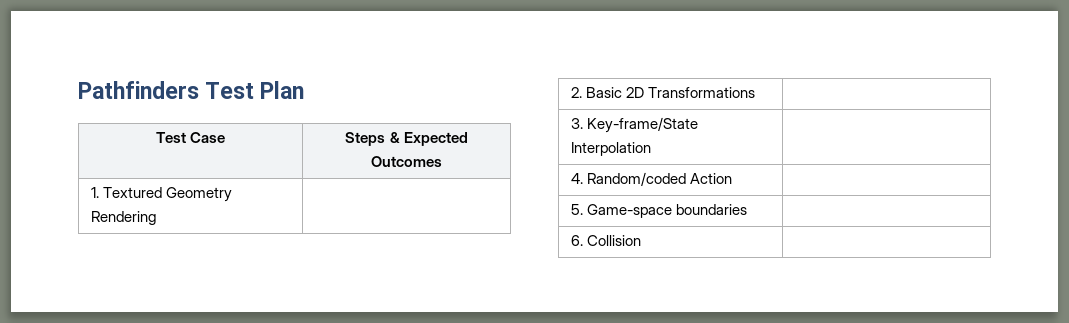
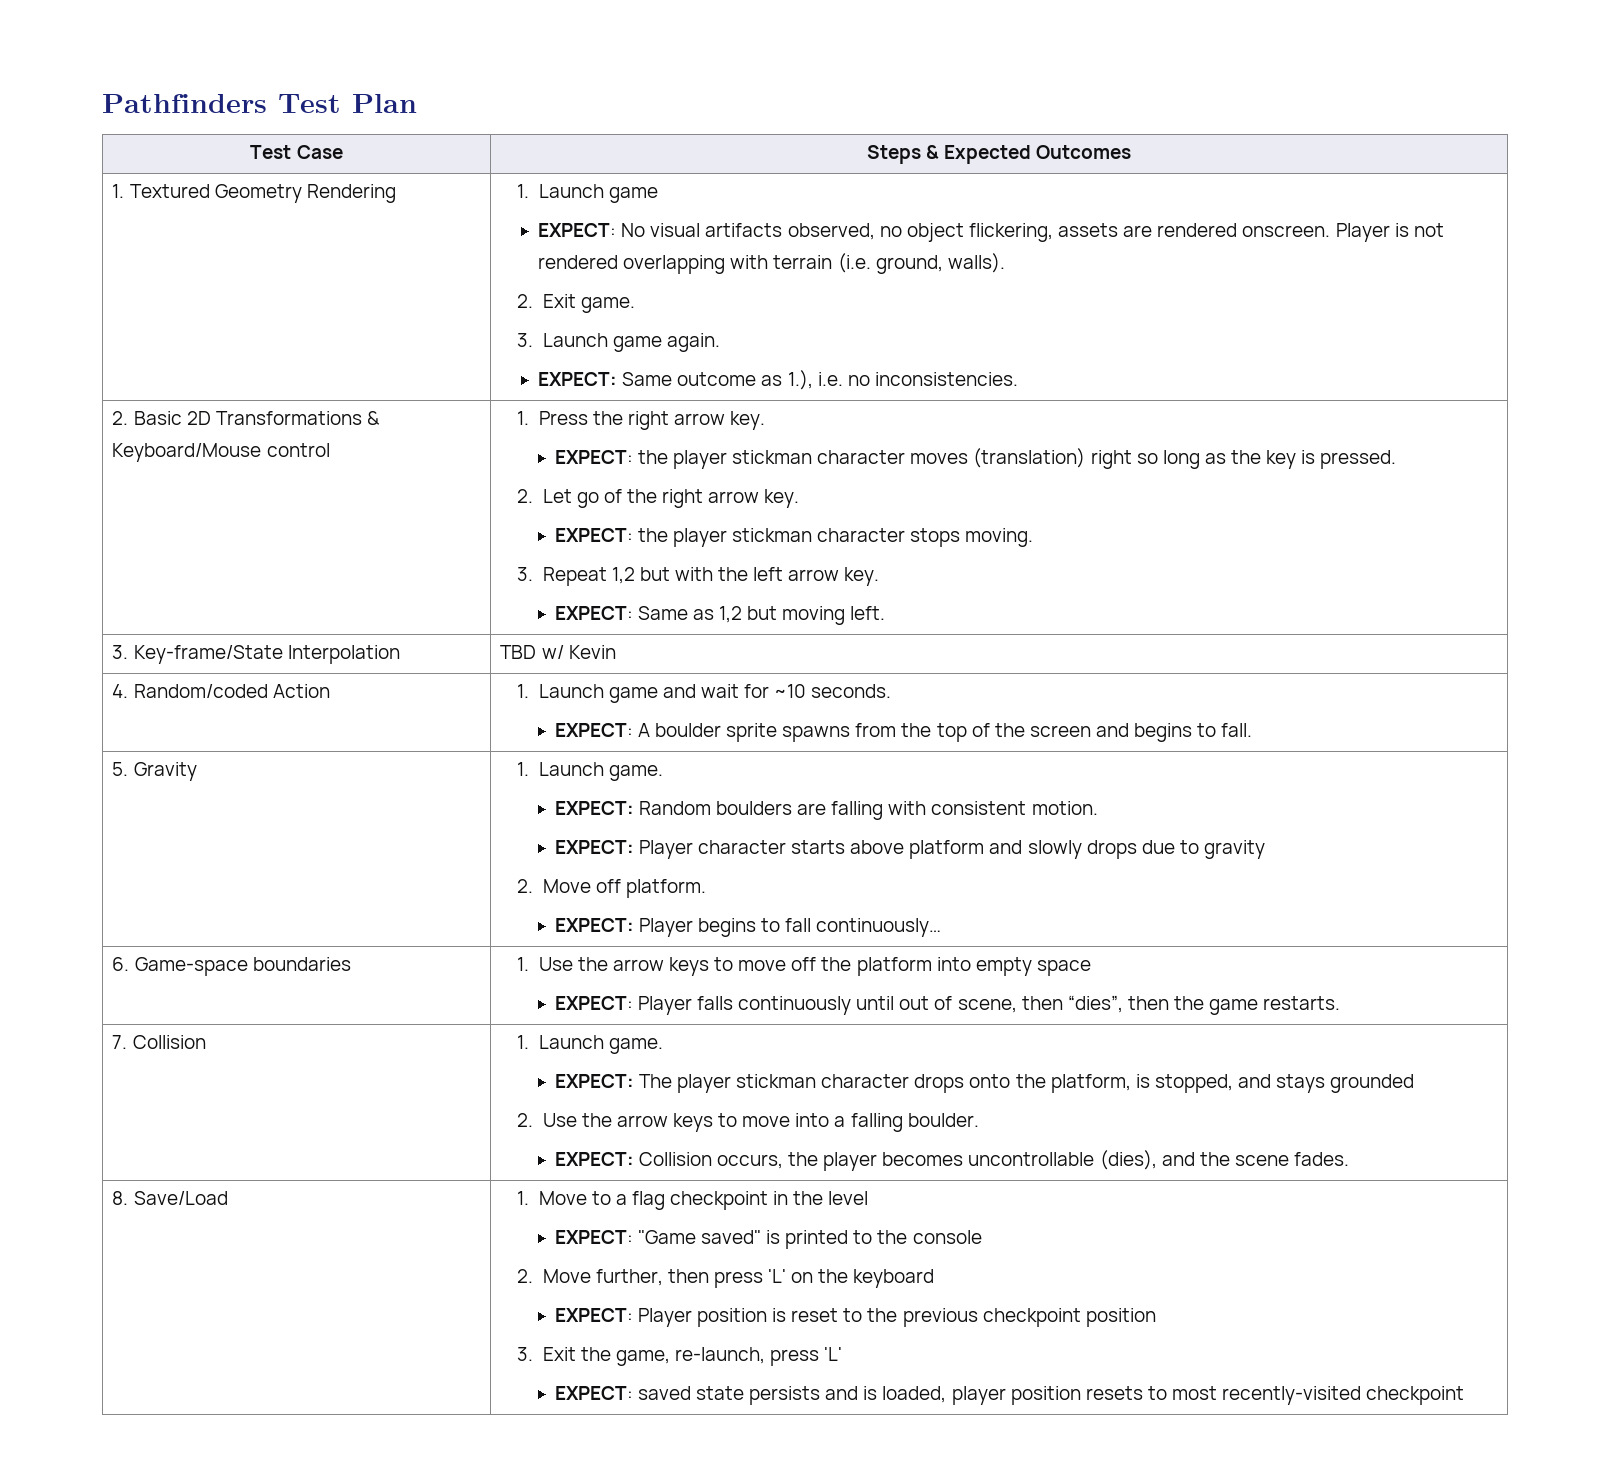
[571,87,756,98] // 2. Basic 2D Transformations | -> [517,184,658,203] [537,223,1444,242] [537,253,1005,274] [517,294,635,313] [517,333,720,352] [537,370,1018,390] [112,411,380,425] [112,443,330,462] [517,411,766,430] [554,448,1397,469] [517,489,800,508] [554,528,1034,547] [517,567,880,586] [554,606,886,625] 1. Launch game // EXPECT: No visual artifacts observed, no object flickering, assets are rendered onscreen. Player is not rendered overlapping with terrain (i.e. ground, walls). // 2. Exit game. // 3. Launch game again. // EXPECT: Same outcome as 1.), i.e. no inconsistencies. // 2. Basic 2D Transformations & Keyboard/Mouse control | 1. Press the right arrow key. // EXPECT: the player stickman character moves (translation) right so long as the key is pressed. // 2. Let go of the right arrow key. // EXPECT: the player stickman character stops moving. // 3. Repeat 1,2 but with the left arrow key. // EXPECT: Same as 1,2 but moving left.
(652, 149) none -> [500,645,616,659] TBD w/ Kevin
[571,204,748,218] [571,235,642,246] // 5. Game-space boundaries | // 6. Collision | -> [517,684,892,703] [554,723,1253,742] [112,762,197,781] [517,762,663,781] [554,801,1098,820] [554,840,1266,859] [517,879,706,898] [554,918,942,937] [112,957,351,976] [517,957,1092,976] [554,995,1341,1015] [112,1035,206,1049] [517,1035,663,1054] [554,1074,1415,1093] [517,1113,979,1132] [554,1150,1350,1171] [112,1191,228,1205] [517,1191,869,1210] [554,1230,982,1249] [517,1269,935,1288] [554,1308,1156,1327] [517,1347,843,1366] [554,1386,1465,1405] 1. Launch game and wait for ~10 seconds. // EXPECT: A boulder sprite spawns from the top of the screen and begins to fall. // 5. Gravity | 1. Launch game. // EXPECT: Random boulders are falling with consistent motion. // EXPECT: Player character starts above platform and slowly drops due to gravity // 2. Move off platform. // EXPECT: Player begins to fall continuously… // 6. Game-space boundaries | 1. Use the arrow keys to move off the platform into empty space // EXPECT: Player falls continuously until out of scene, then “dies”, then the game restarts. // 7. Collision | 1. Launch game. // EXPECT: The player stickman character drops onto the platform, is stopped, and stays grounded // 2. Use the arrow keys to move into a falling boulder. // EXPECT: Collision occurs, the player becomes uncontrollable (dies), and the scene fades. // 8. Save/Load | 1. Move to a flag checkpoint in the level // EXPECT: "Game saved" is printed to the console // 2. Move further, then press 'L' on the keyboard // EXPECT: Player position is reset to the previous checkpoint position // 3. Exit the game, re-launch, press 'L' // EXPECT: saved state persists and is loaded, player position resets to most recently-visited checkpoint

